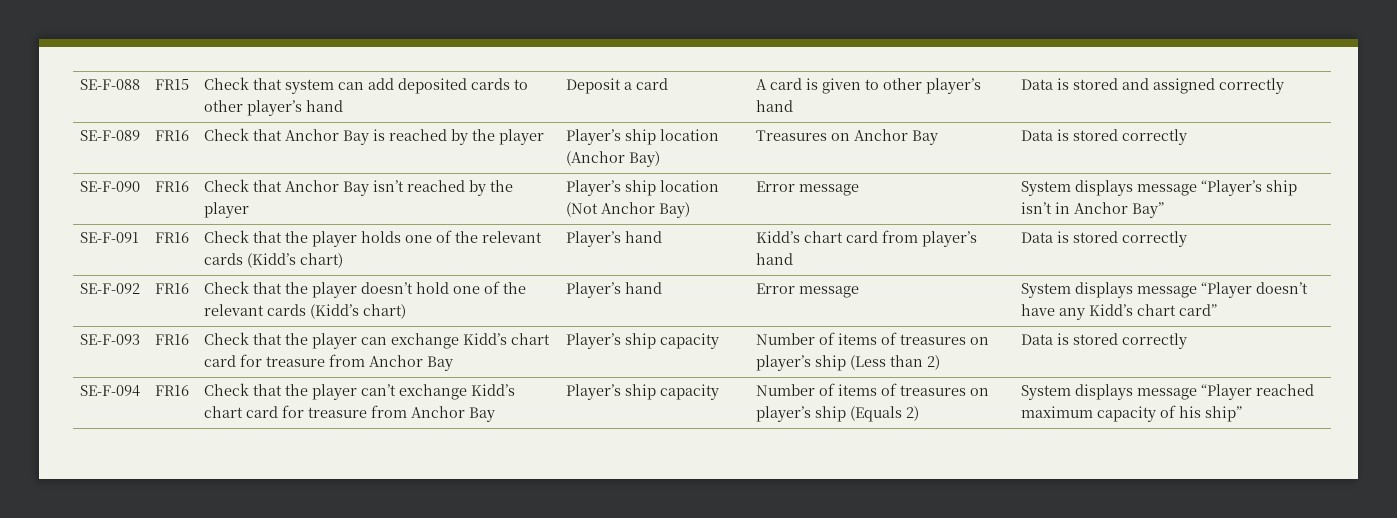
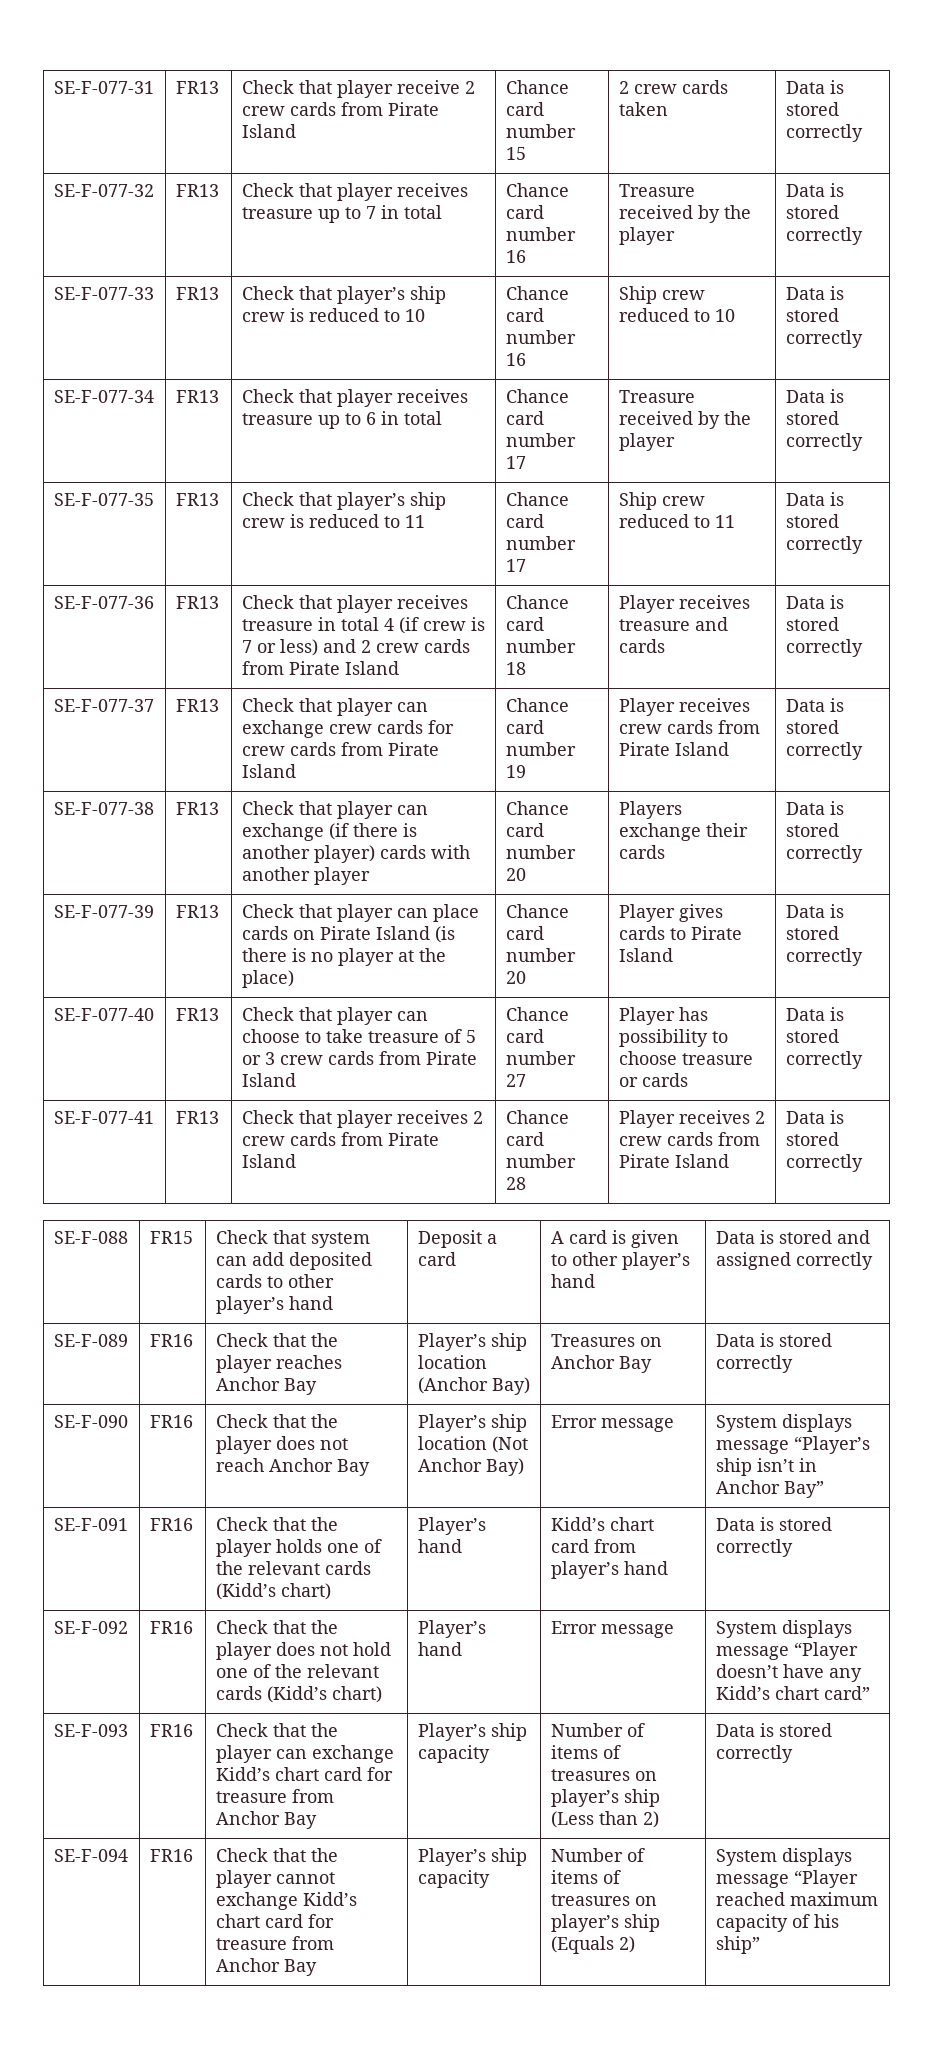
(80, 84) none -> [53,81,154,94] [175,81,219,94] [241,80,475,98] [241,102,439,116] [241,124,296,138] [505,80,569,94] [505,102,544,116] [505,124,576,138] [505,147,526,160] [618,80,728,94] [618,102,668,116] [785,80,844,94] [785,102,839,116] [785,124,863,142] [53,184,154,197] [175,184,219,197] [241,183,468,201] [241,205,442,223] [505,183,569,197] [505,205,544,219] [505,227,576,241] [505,250,526,263] [618,184,695,197] [618,205,751,223] [618,227,675,245] [785,183,844,197] [785,205,839,219] [785,227,863,245] [53,287,154,300] [175,287,219,300] [241,286,446,304] [241,308,425,322] [505,286,569,300] [505,308,544,322] [505,330,576,344] [505,353,526,366] [618,286,705,304] [618,308,735,322] [785,286,844,300] [785,308,839,322] [785,330,863,348] [53,390,154,403] [175,390,219,403] [241,389,468,407] [241,411,442,429] [505,389,569,403] [505,411,544,425] [505,433,576,447] [505,456,526,469] [618,390,695,403] [618,411,751,429] [618,433,675,451] [785,389,844,403] [785,411,839,425] [785,433,863,451] [53,493,154,506] [175,493,219,506] [241,492,446,510] [241,514,425,528] [505,492,569,506] [505,514,544,528] [505,536,576,550] [505,559,526,572] [618,492,705,510] [618,514,735,528] [785,492,844,506] [785,514,839,528] [785,536,863,554] [53,596,154,609] [175,596,219,609] [241,595,468,613] [241,617,485,634] [241,639,470,656] [241,661,399,675] [505,595,569,609] [505,617,544,631] [505,639,576,653] [505,662,526,675] [618,595,750,613] [618,617,728,631] [618,639,665,653] [785,595,844,609] [785,617,839,631] [785,639,863,657] [53,699,154,712] [175,699,219,712] [241,698,428,716] [241,720,454,738] [241,742,439,756] [241,764,296,778] [505,698,569,712] [505,720,544,734] [505,742,576,756] [505,765,526,778] [618,698,750,716] [618,720,760,734] [618,742,729,756] [785,698,844,712] [785,720,839,734] [785,742,863,760] [53,802,154,815] [175,802,219,815] [241,801,428,819] [241,823,417,841] [241,845,470,863] [241,867,370,885] [505,801,569,815] [505,823,544,837] [505,845,576,859] [505,868,526,881] [618,801,682,819] [618,823,748,841] [618,845,665,859] [785,801,844,815] [785,823,839,837] [785,845,863,863] [53,905,154,918] [175,905,219,918] [241,904,479,922] [241,926,455,943] [241,948,446,966] [241,970,294,988] [505,904,569,918] [505,926,544,940] [505,948,576,962] [505,971,526,984] [618,904,723,922] [618,926,742,940] [618,948,673,962] [785,904,844,918] [785,926,839,940] [785,948,863,966] [53,1008,154,1021] [175,1008,219,1021] [241,1007,428,1025] [241,1029,476,1043] [241,1051,477,1065] [241,1073,296,1087] [505,1007,569,1021] [505,1029,544,1043] [505,1051,576,1065] [505,1074,526,1087] [618,1007,708,1025] [618,1029,728,1047] [618,1051,753,1065] [618,1073,688,1087] [785,1007,844,1021] [785,1029,839,1043] [785,1051,863,1069] [53,1111,154,1124] [175,1111,219,1124] [241,1110,483,1128] [241,1132,439,1146] [241,1154,296,1168] [505,1110,569,1124] [505,1132,544,1146] [505,1154,576,1168] [505,1177,526,1190] [618,1110,765,1128] [618,1132,760,1146] [618,1154,729,1168] [785,1110,844,1124] [785,1132,839,1146] [785,1154,863,1172] SE-F-077-31 | FR13 | Check that player receive 2 crew cards from Pirate Island | Chance card number 15 | 2 crew cards taken | Data is stored correctly // SE-F-077-32 | FR13 | Check that player receives treasure up to 7 in total | Chance card number 16 | Treasure received by the player | Data is stored correctly // SE-F-077-33 | FR13 | Check that player’s ship crew is reduced to 10 | Chance card number 16 | Ship crew reduced to 10 | Data is stored correctly // SE-F-077-34 | FR13 | Check that player receives treasure up to 6 in total | Chance card number 17 | Treasure received by the player | Data is stored correctly // SE-F-077-35 | FR13 | Check that player’s ship crew is reduced to 11 | Chance card number 17 | Ship crew reduced to 11 | Data is stored correctly // SE-F-077-36 | FR13 | Check that player receives treasure in total 4 (if crew is 7 or less) and 2 crew cards from Pirate Island | Chance card number 18 | Player receives treasure and cards | Data is stored correctly // SE-F-077-37 | FR13 | Check that player can exchange crew cards for crew cards from Pirate Island | Chance card number 19 | Player receives crew cards from Pirate Island | Data is stored correctly // SE-F-077-38 | FR13 | Check that player can exchange (if there is another player) cards with another player | Chance card number 20 | Players exchange their cards | Data is stored correctly // SE-F-077-39 | FR13 | Check that player can place cards on Pirate Island (is there is no player at the place) | Chance card number 20 | Player gives cards to Pirate Island | Data is stored correctly // SE-F-077-40 | FR13 | Check that player can choose to take treasure of 5 or 3 crew cards from Pirate Island | Chance card number 27 | Player has possibility to choose treasure or cards | Data is stored correctly // SE-F-077-41 | FR13 | Check that player receives 2 crew cards from Pirate Island | Chance card number 28 | Player receives 2 crew cards from Pirate Island | Data is stored correctly //
[285,129,545,145] Anchor Bay is reached by the player -> [310,1333,338,1347] [215,1355,342,1373] [215,1377,317,1395] the player reaches Anchor Bay
[285,180,514,196] [204,202,250,218] Anchor Bay isn’t reached by the player -> [310,1414,338,1428] [215,1436,348,1454] [215,1458,370,1476] the player does not reach Anchor Bay
[361,282,414,294] doesn’t -> [275,1642,348,1656] does not
[361,384,397,396] can’t -> [275,1872,335,1884] cannot

